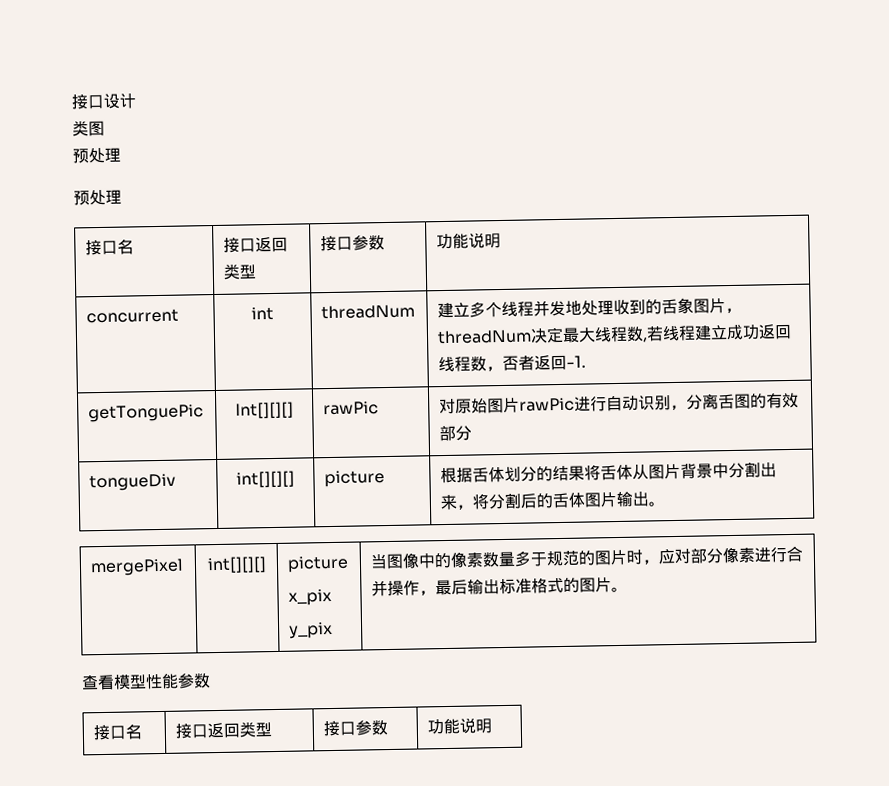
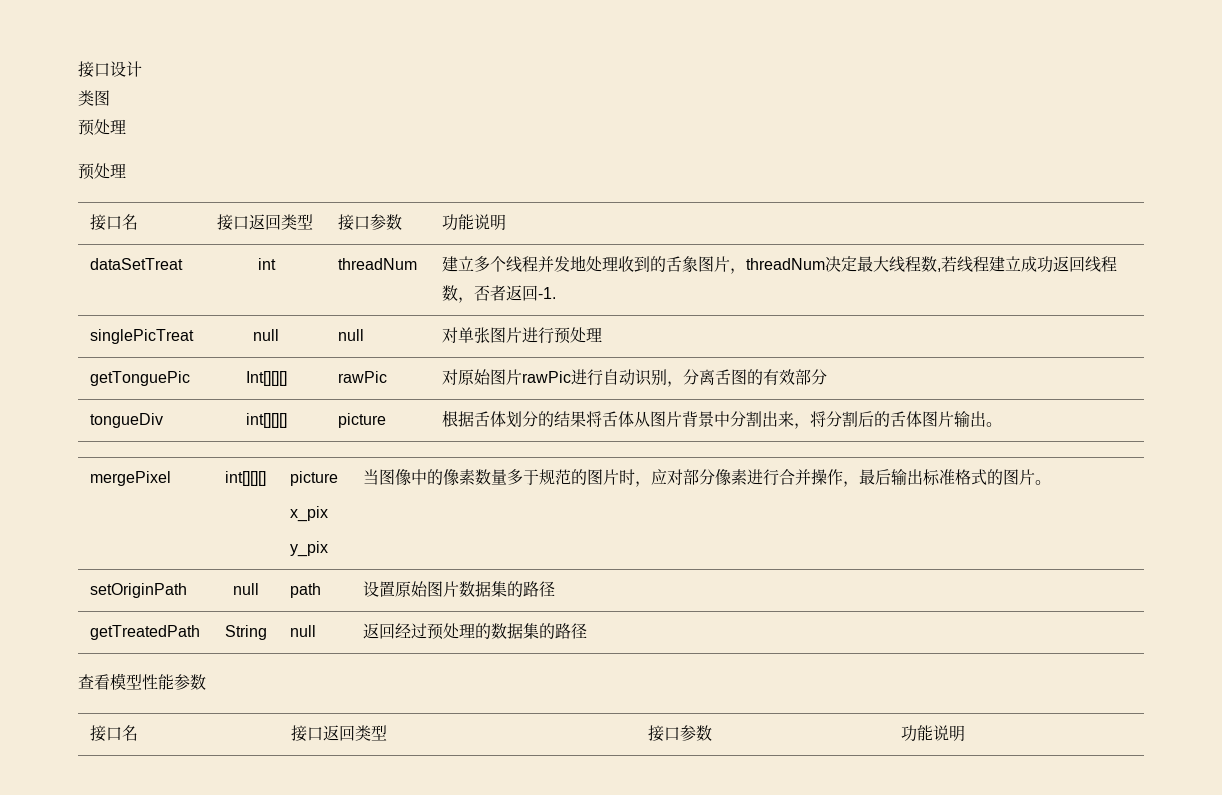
[86,308,180,324] concurrent -> [89,258,183,270] dataSetTreat
(587, 361) none -> [89,329,194,344] [253,329,279,341] [337,329,364,341] [441,327,602,344] // singlePicTreat | null | null | 对单张图片进行预处理
(629, 589) none -> [89,583,187,598] [232,583,259,595] [289,583,321,598] [362,581,555,597] [89,625,200,640] [224,625,267,640] [289,625,316,637] [362,623,587,640] // setOriginPath | null | path | 设置原始图片数据集的路径 // getTreatedPath | String | null | 返回经过预处理的数据集的路径

